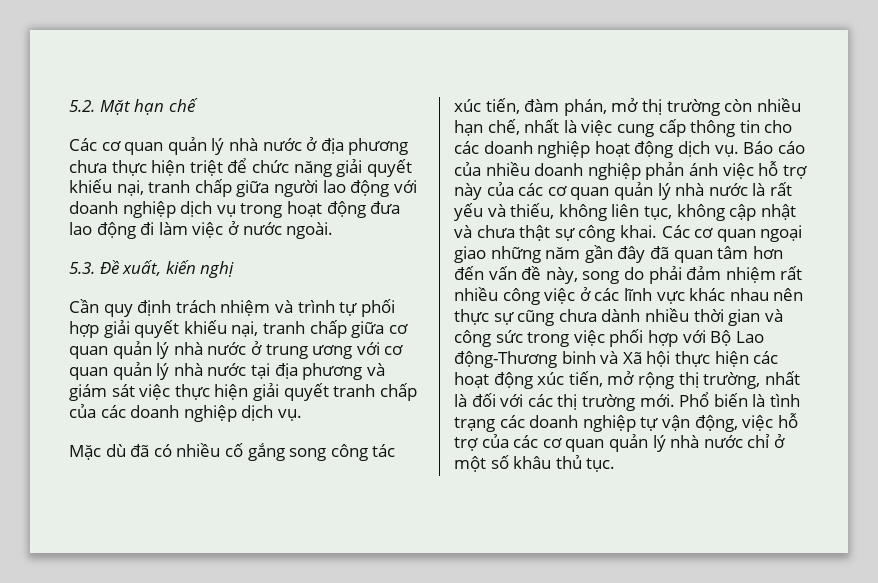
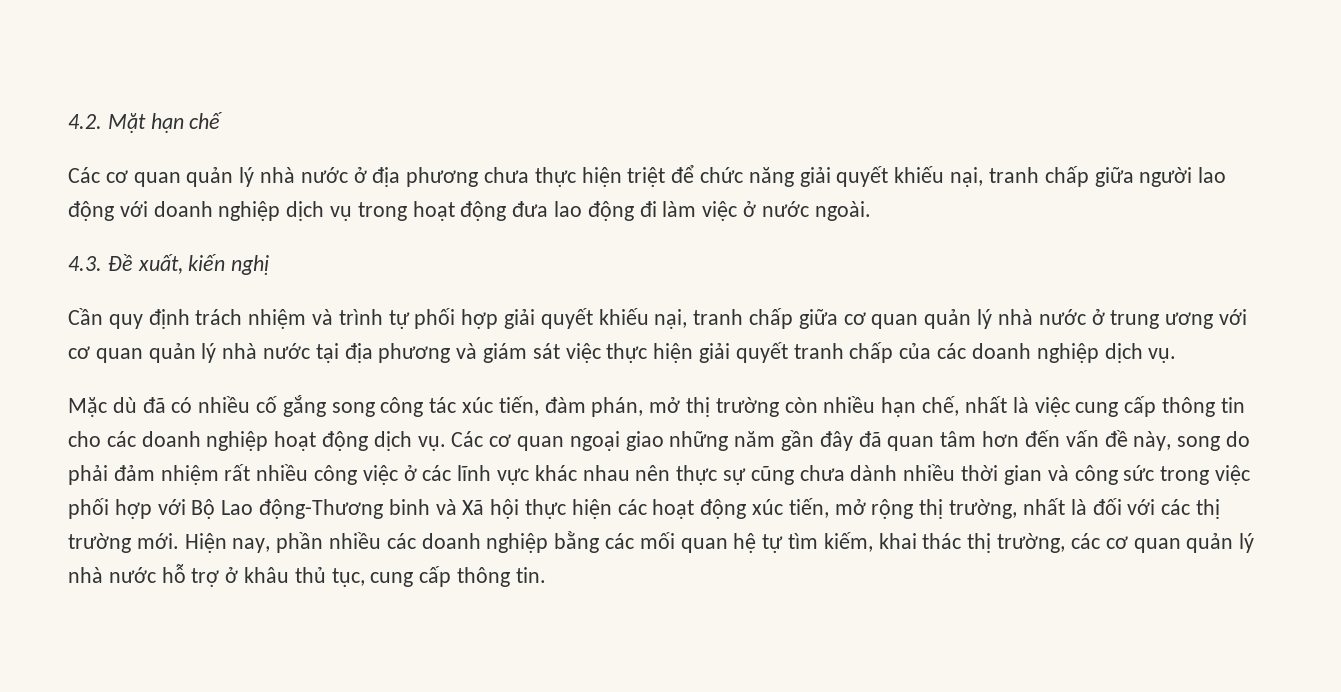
[69,100,95,112] 5.2. -> [68,114,102,129] 4.2.
[69,262,95,274] 5.3. -> [68,256,102,271] 4.3.
[743,141,805,154] [454,161,807,180] [454,182,792,200] [454,203,796,221] [454,225,657,242] Báo cáo của nhiều doanh nghiệp phản ánh việc hỗ trợ này của các cơ quan quản lý nhà nước là rất yếu và thiếu, không liên tục, không cập nhật và chưa thật sự công khai. -> (446, 443) none
[679,392,800,407] [454,413,798,432] [454,434,785,452] [454,455,616,472] Phổ biến là tình trạng các doanh nghiệp tự vận động, việc hỗ trợ của các cơ quan quản lý nhà nước chỉ ở một số khâu thủ tục. -> [184,531,1255,553] [68,564,546,587] Hiện nay, phần nhiều các doanh nghiệp bằng các mối quan hệ tự tìm kiếm, khai thác thị trường, các cơ quan quản lý nhà nước hỗ trợ ở khâu thủ tục, cung cấp thông tin.

